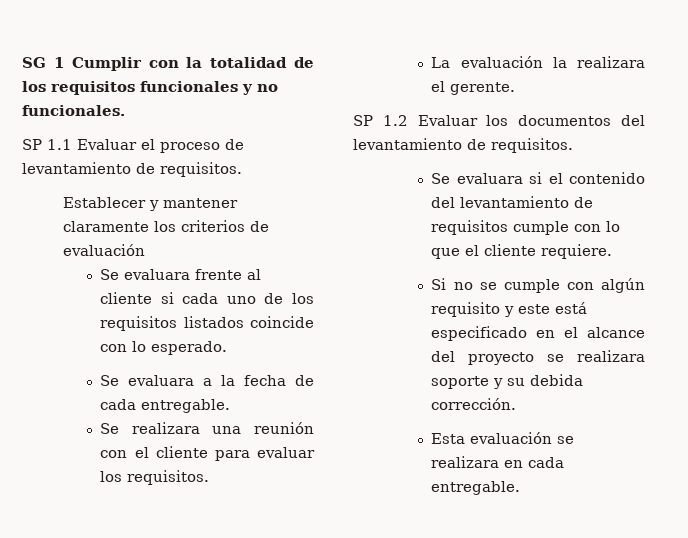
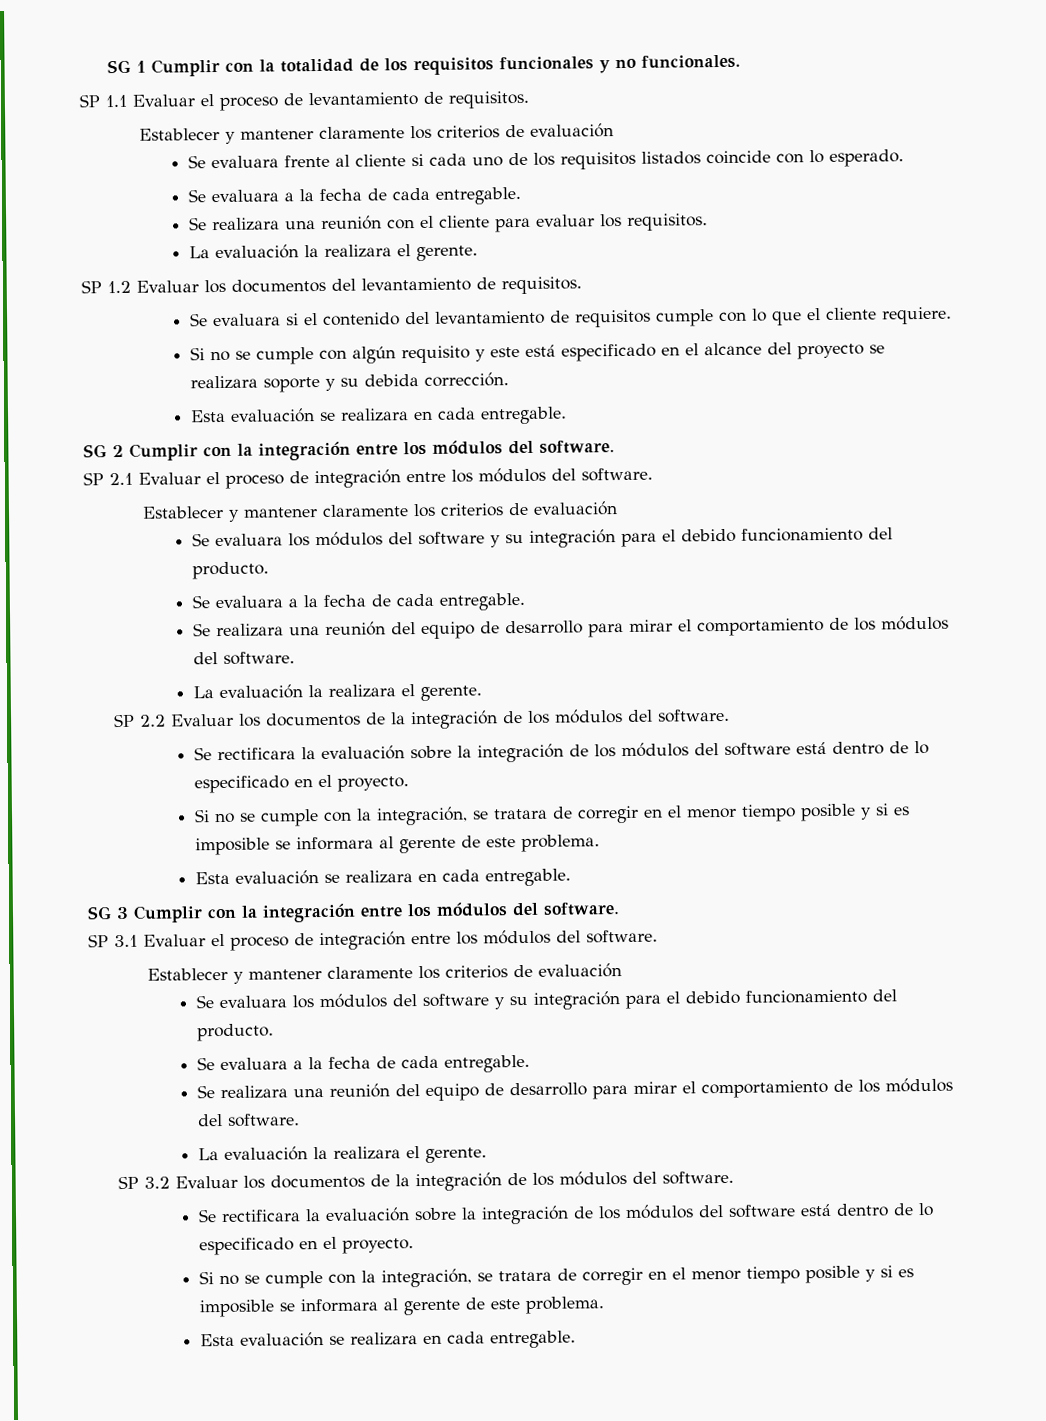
(521, 488) none -> [83,440,615,461] [83,467,653,489] [142,501,619,522] [192,527,894,548] [192,561,270,580] [192,592,527,611] [193,615,950,640] [193,651,296,665] [193,684,483,702] [114,708,731,730] [194,740,930,763] [194,774,410,794] [194,803,911,827] [195,834,601,856] [195,868,572,887] [87,902,620,923] [88,929,658,951] [147,963,623,984] [196,989,898,1010] [197,1023,275,1042] [197,1054,531,1073] [197,1077,954,1101] [198,1113,301,1127] [198,1146,488,1163] [118,1170,735,1192] [198,1202,935,1225] [199,1236,415,1256] [199,1265,915,1289] [199,1296,605,1318] [200,1330,577,1349] // SG 2 Cumplir con la integración entre los módulos del software. // SP 2.1 Evaluar el proceso de integración entre los módulos del software. // Establecer y mantener claramente los criterios de evaluación // Se evaluara los módulos del software y su integración para el debido funcionamiento del producto. // Se evaluara a la fecha de cada entregable. // Se realizara una reunión del equipo de desarrollo para mirar el comportamiento de los módulos del software. // La evaluación la realizara el gerente. // SP 2.2 Evaluar los documentos de la integración de los módulos del software. // Se rectificara la evaluación sobre la integración de los módulos del software está dentro de lo especificado en el proyecto. // Si no se cumple con la integración, se tratara de corregir en el menor tiempo posible y si es imposible se informara al gerente de este problema. // Esta evaluación se realizara en cada entregable. // SG 3 Cumplir con la integración entre los módulos del software. // SP 3.1 Evaluar el proceso de integración entre los módulos del software. // Establecer y mantener claramente los criterios de evaluación // Se evaluara los módulos del software y su integración para el debido funcionamiento del producto. // Se evaluara a la fecha de cada entregable. // Se realizara una reunión del equipo de desarrollo para mirar el comportamiento de los módulos del software. // La evaluación la realizara el gerente. // SP 3.2 Evaluar los documentos de la integración de los módulos del software. // Se rectificara la evaluación sobre la integración de los módulos del software está dentro de lo especificado en el proyecto. // Si no se cumple con la integración, se tratara de corregir en el menor tiempo posible y si es imposible se informara al gerente de este problema. // Esta evaluación se realizara en cada entregable.

